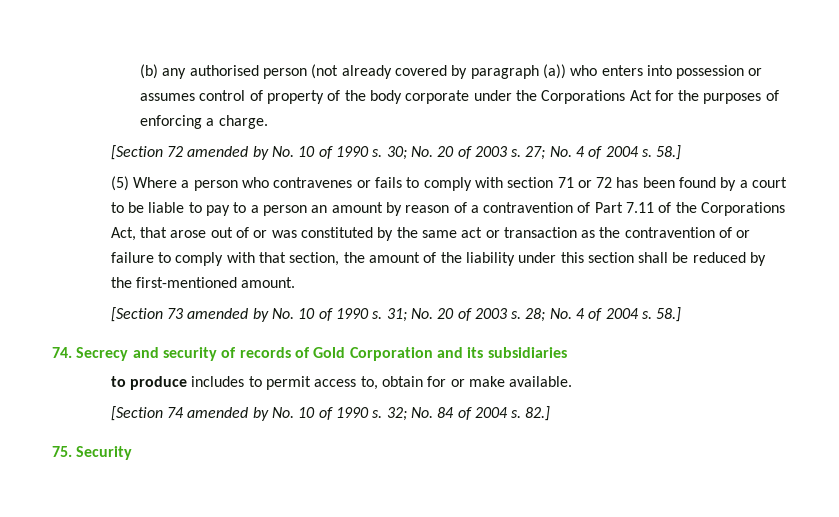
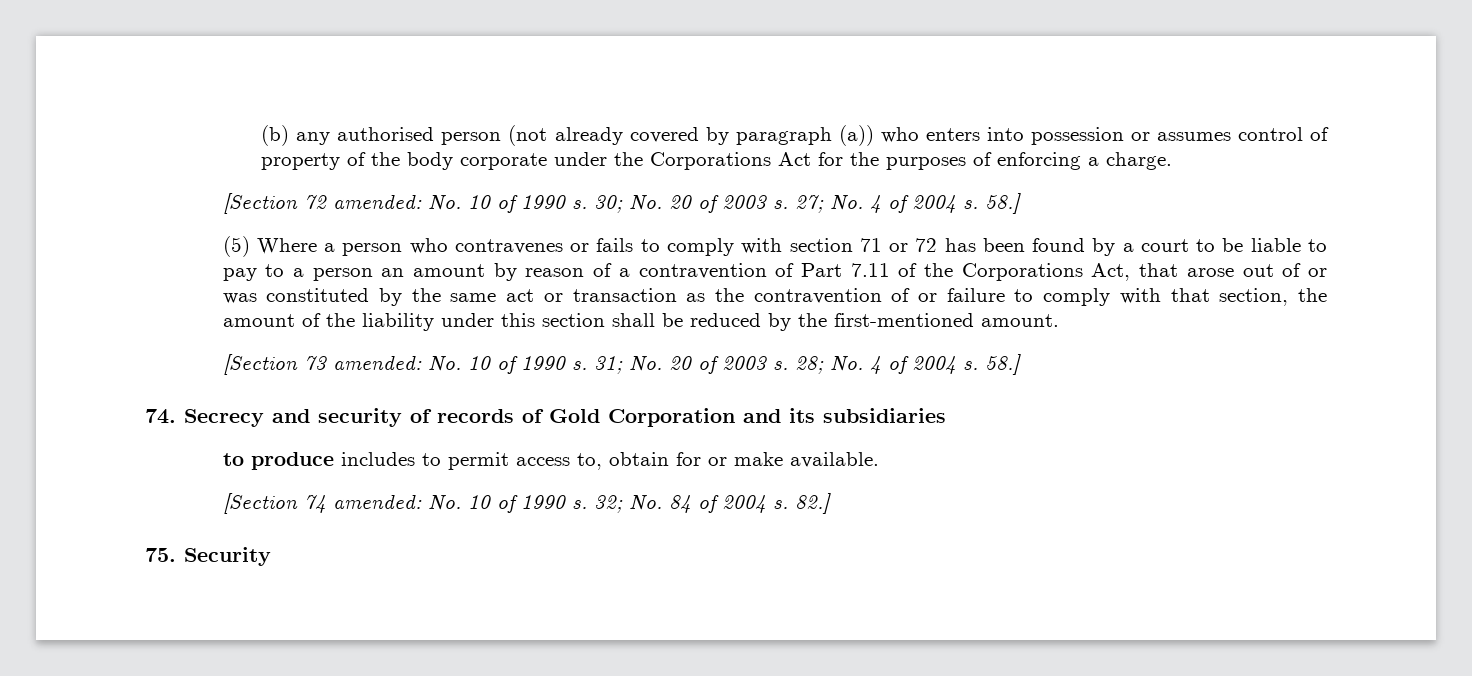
[187,146,269,160] amended by -> [332,194,422,209] amended:
[187,308,269,322] amended by -> [332,355,422,370] amended:
[187,407,269,421] amended by -> [332,494,422,509] amended:

